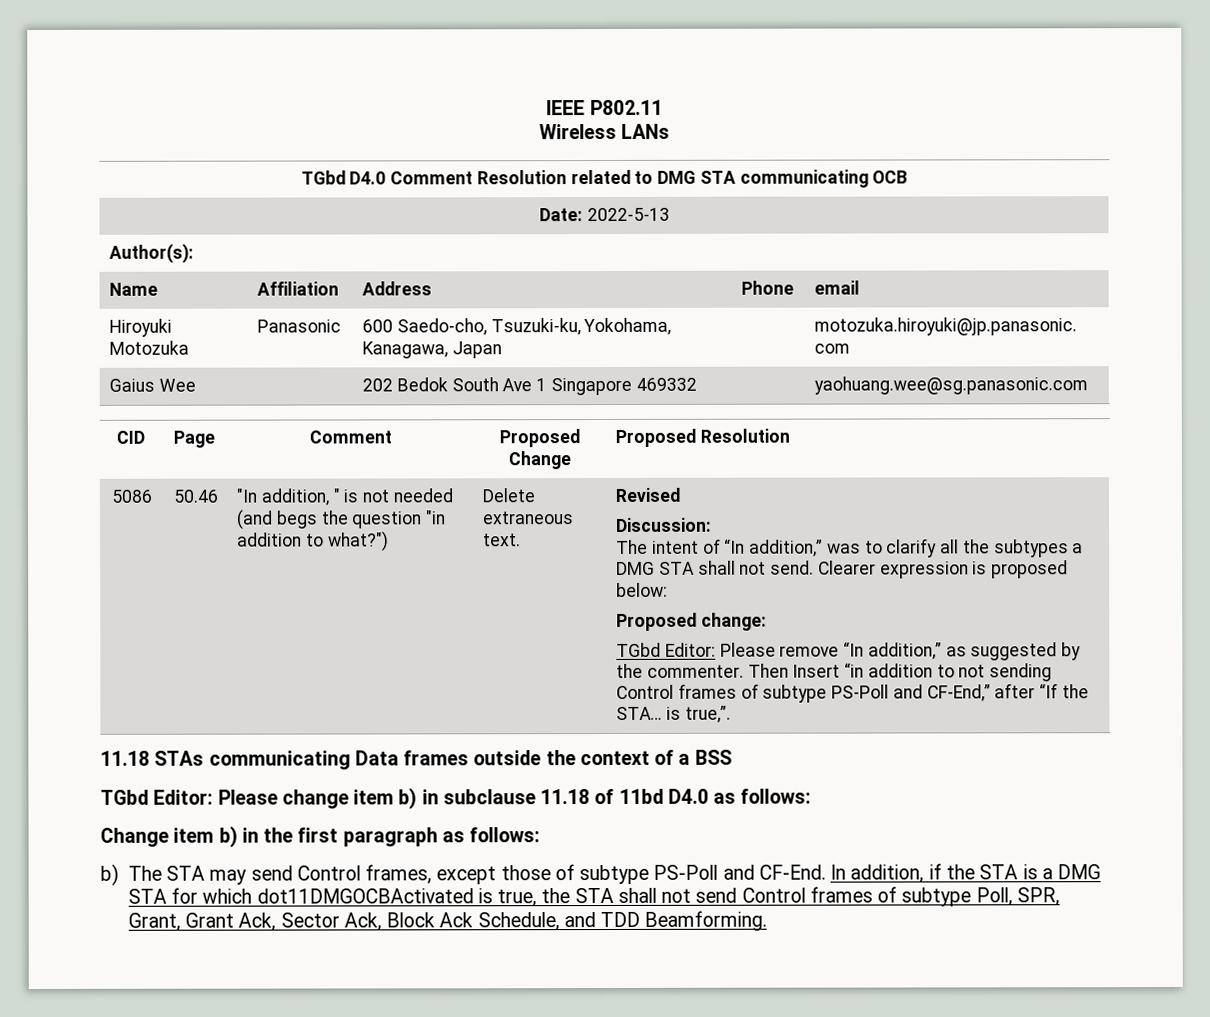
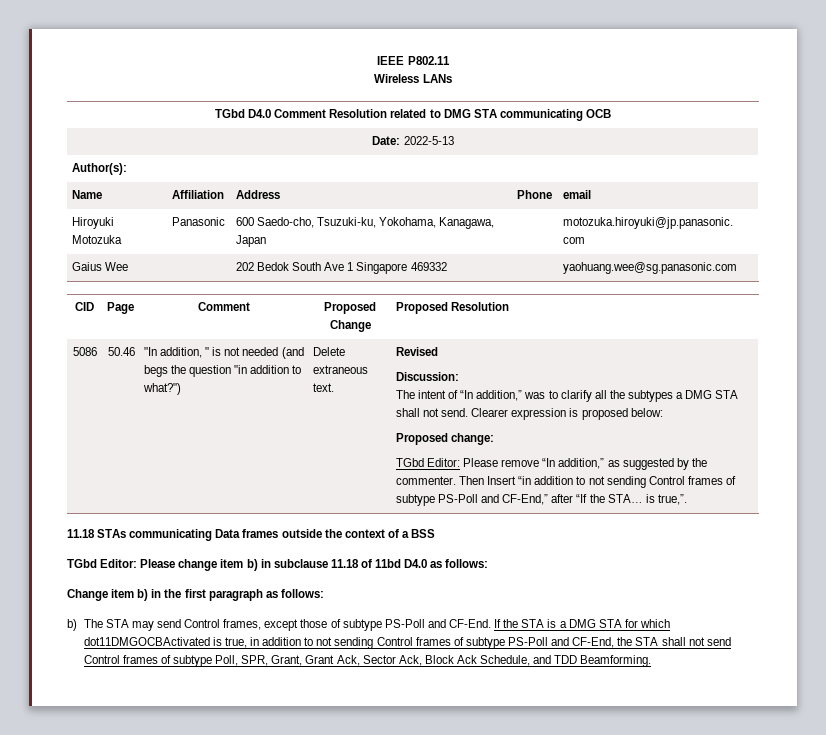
[830,863,942,884] In addition, if -> [494,619,502,628] If
(538, 898) none -> [250,637,615,649] in addition to not sending Control frames of subtype PS-Poll and CF-End,

